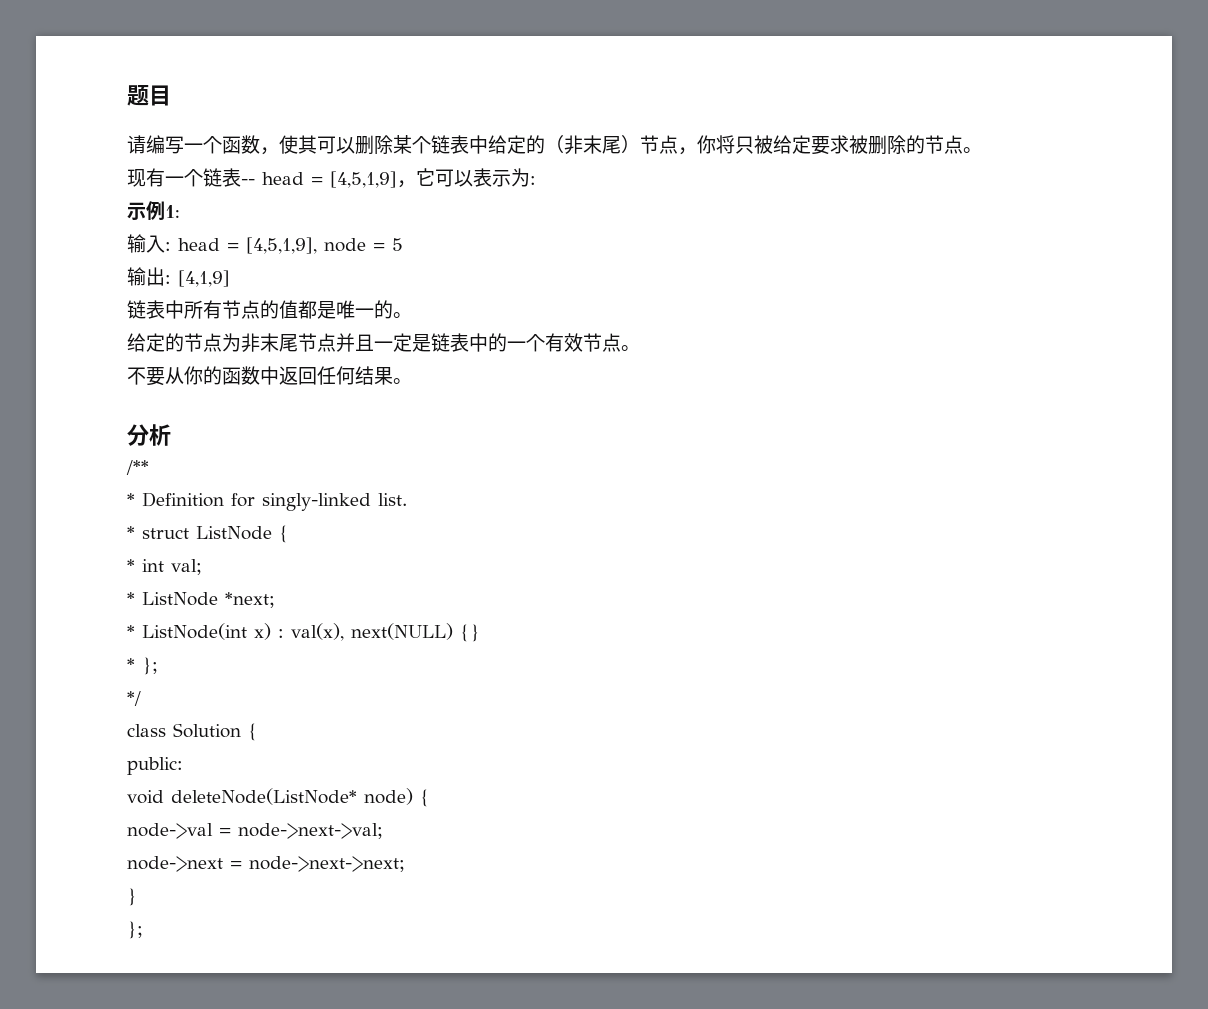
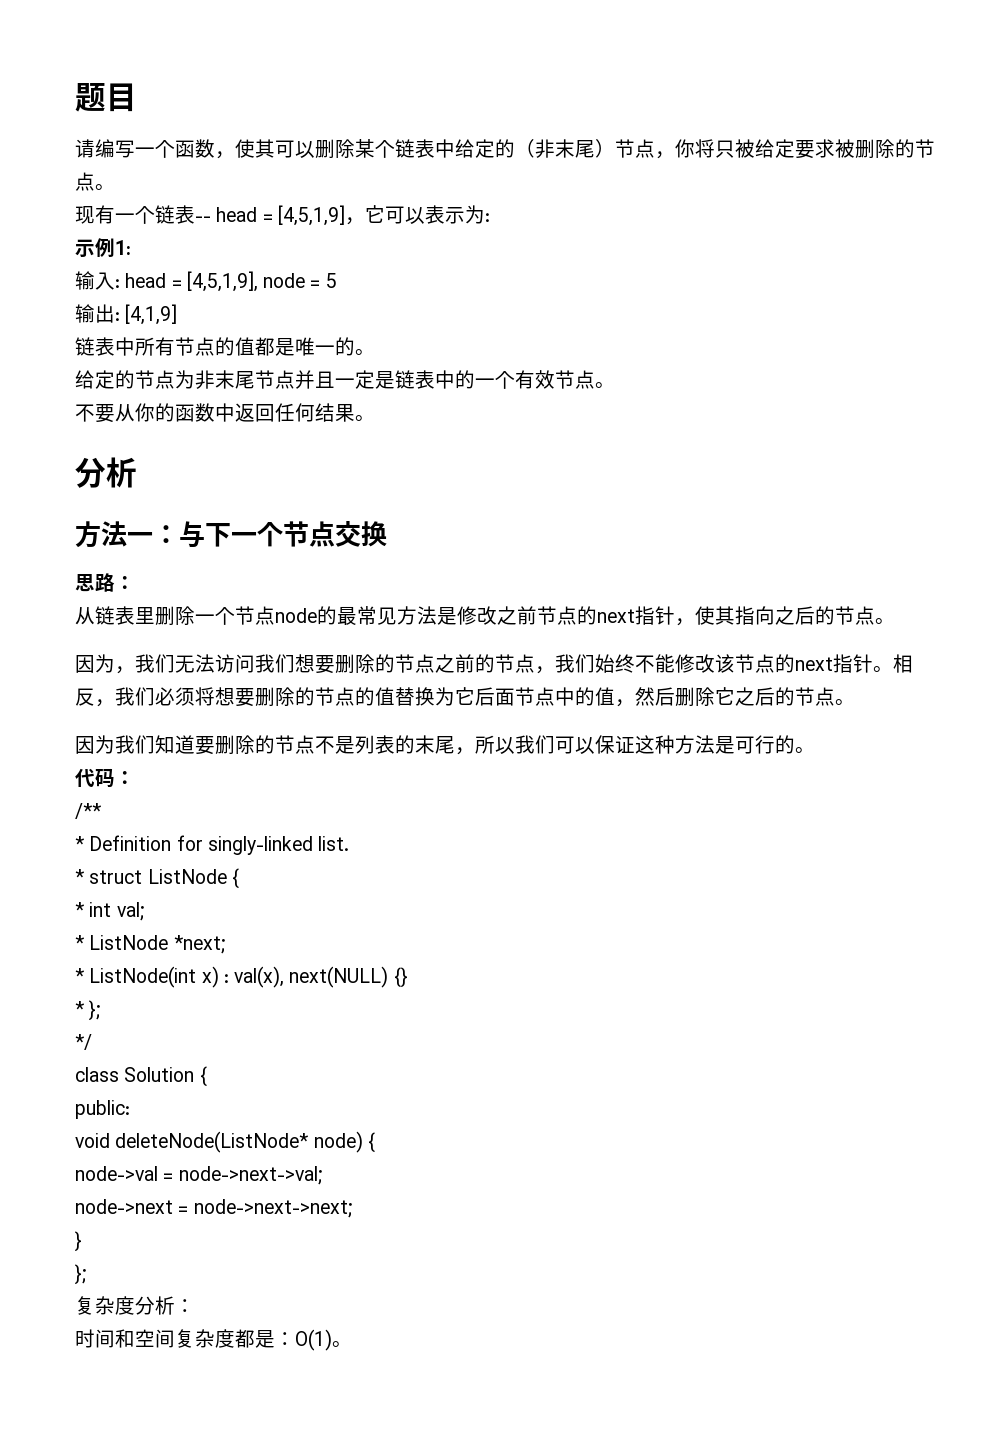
(171, 435) none -> [75,521,387,548] [75,573,135,592] [75,606,895,626] [75,654,913,674] [75,687,855,707] [75,735,815,755] [75,768,135,788] // 方法一：与下一个节点交换 // 思路： // 从链表里删除一个节点node的最常见方法是修改之前节点的next指针，使其指向之后的节点。 // 因为，我们无法访问我们想要删除的节点之前的节点，我们始终不能修改该节点的next指针。相反，我们必须将想要删除的节点的值替换为它后面节点中的值，然后删除它之后的节点。 // 因为我们知道要删除的节点不是列表的末尾，所以我们可以保证这种方法是可行的。 // 代码：
(143, 930) none -> [75,1296,195,1315] [75,1329,352,1351] // 复杂度分析： // 时间和空间复杂度都是：O(1)。

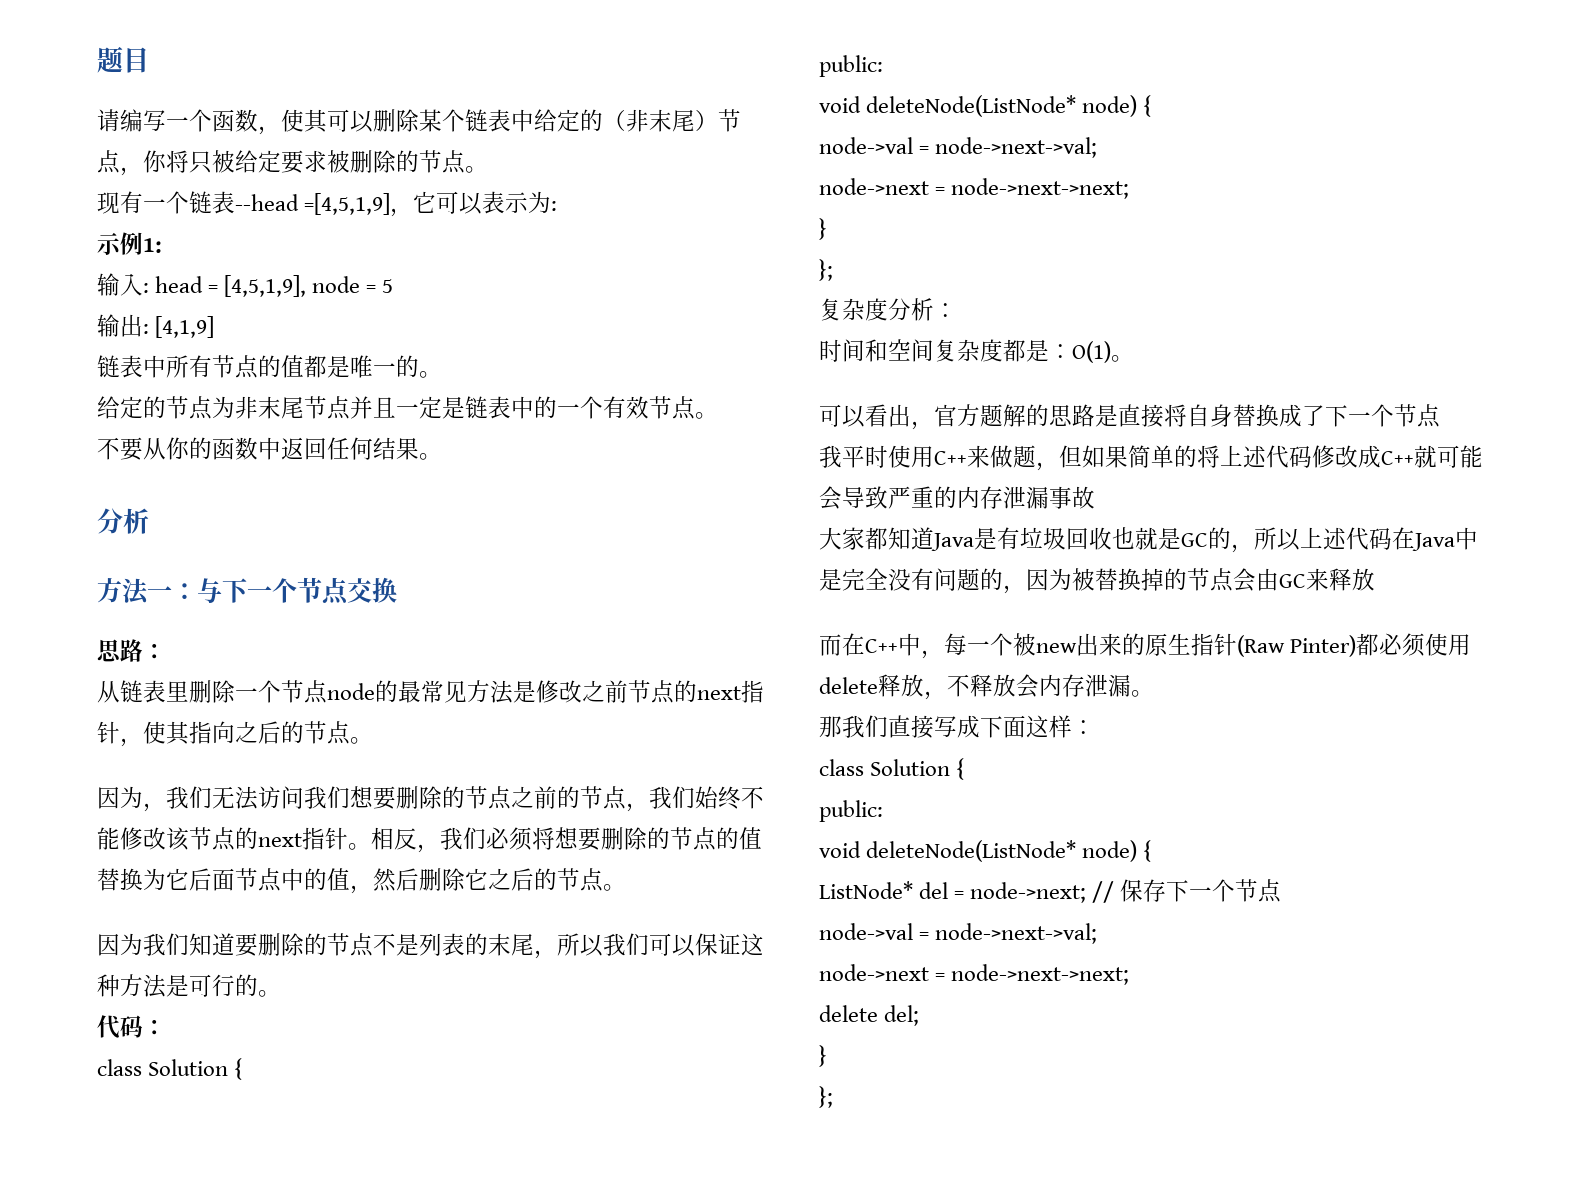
[195,205,345,226] -- head = [4,5,1,9] -> [235,193,391,215] --head =[4,5,1,9]
[75,803,101,819] [75,835,350,855] [75,868,239,889] [75,902,144,921] [75,935,225,954] [75,966,408,988] [75,1000,101,1021] [75,1034,92,1050] // /** // * Definition for singly-linked list. // * struct ListNode { // * int val; // * ListNode *next; // * ListNode(int x) : val(x), next(NULL) {} // * }; // */ -> (166, 1027) none
(352, 1344) none -> [819,404,1440,430] [819,445,1483,471] [819,486,1095,510] [819,527,1478,553] [819,568,1375,594] [819,633,1472,659] [819,674,1154,700] [819,715,1095,738] [819,758,965,780] [819,800,883,822] [819,840,1152,862] [819,879,1282,903] [819,923,1098,944] [819,964,1130,985] [819,1005,920,1026] [819,1045,827,1067] [819,1086,833,1108] // 可以看出，官方题解的思路是直接将自身替换成了下一个节点 // 我平时使用C++来做题，但如果简单的将上述代码修改成C++就可能会导致严重的内存泄漏事故 // 大家都知道Java是有垃圾回收也就是GC的，所以上述代码在Java中是完全没有问题的，因为被替换掉的节点会由GC来释放 // 而在C++中，每一个被new出来的原生指针(Raw Pinter)都必须使用delete释放，不释放会内存泄漏。 // 那我们直接写成下面这样： // class Solution { // public: // void deleteNode(ListNode* node) { // ListNode* del = node->next; // 保存下一个节点 // node->val = node->next->val; // node->next = node->next->next; // delete del; // } // };

